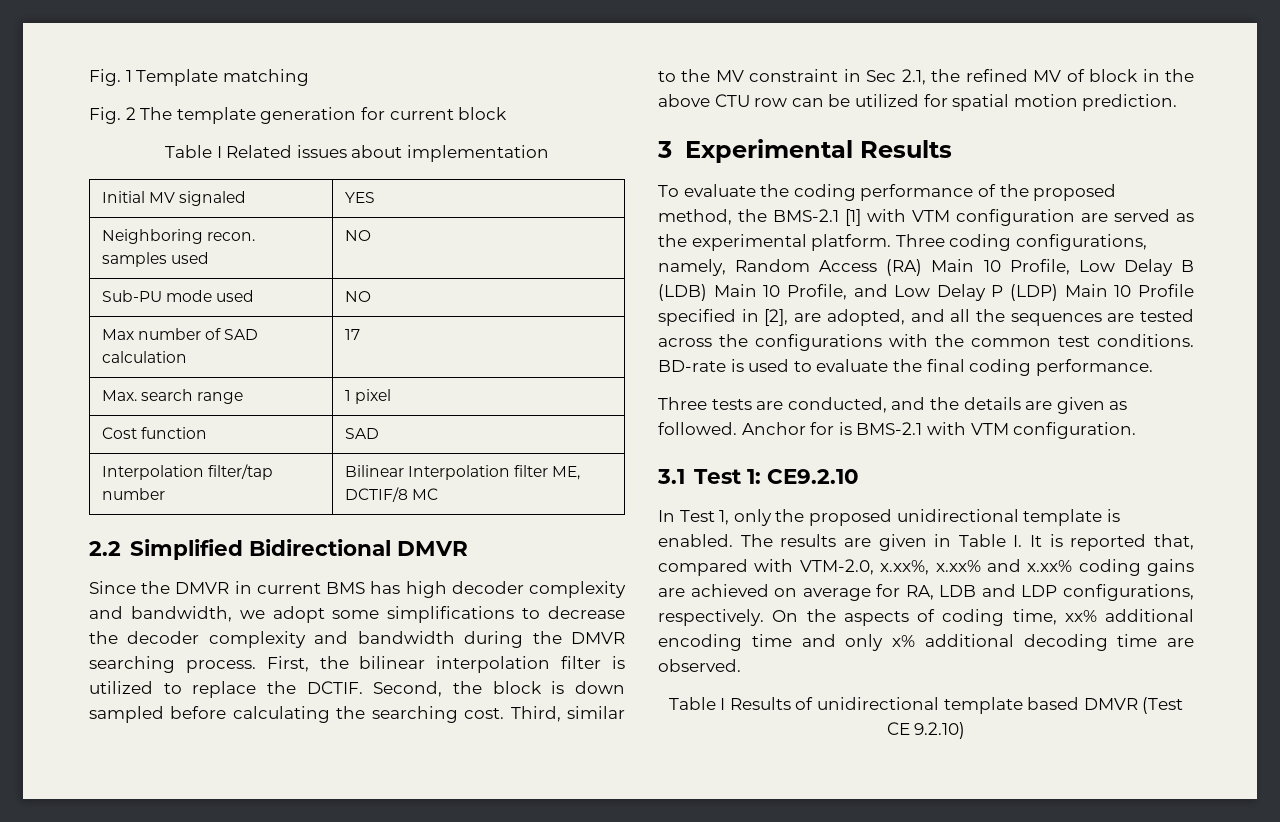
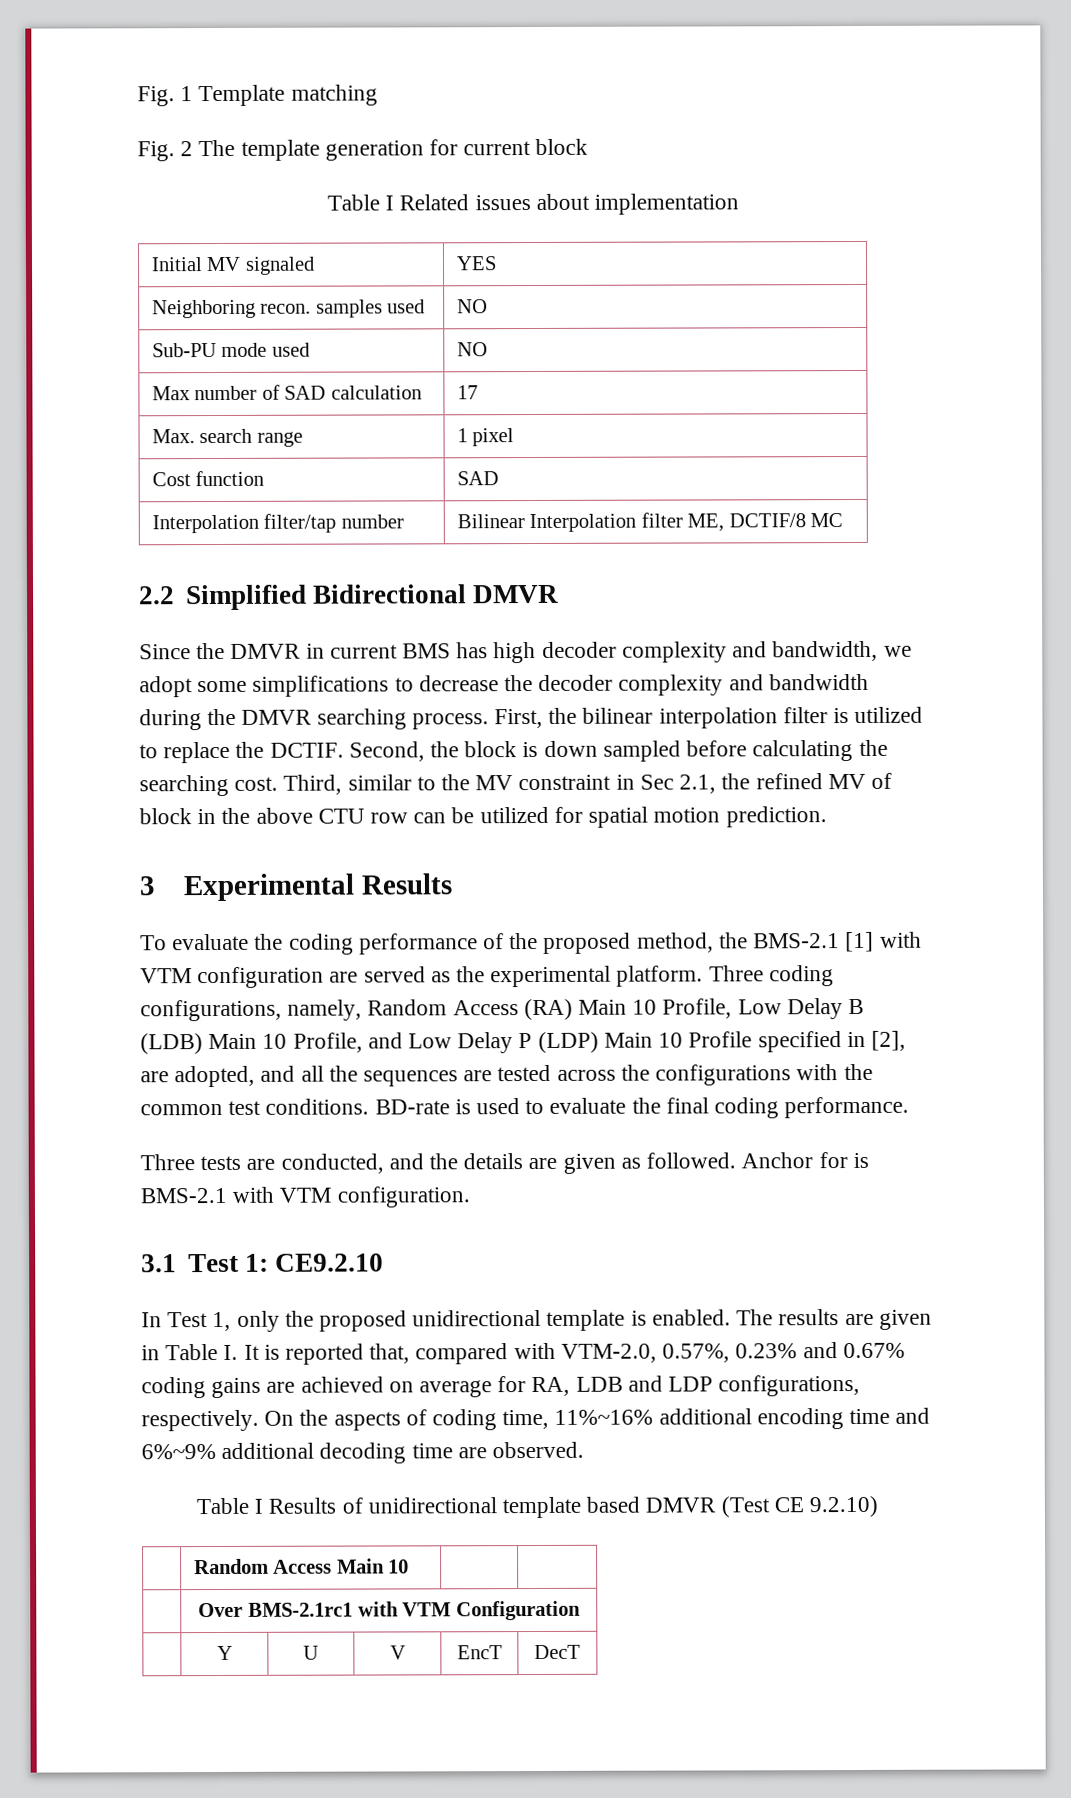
[880,559,1073,575] x.xx%, x.xx% and x.xx% -> [662,1342,905,1363] 0.57%, 0.23% and 0.67%
[1064,610,1097,622] xx% -> [554,1409,654,1425] 11%~16%
[845,634,915,651] only x% -> [141,1444,216,1460] 6%~9%
(966, 730) none -> [193,1558,410,1575] [198,1600,581,1621] [216,1645,233,1661] [303,1645,319,1660] [389,1645,406,1660] [456,1645,503,1660] [534,1644,581,1660] // | Random Access Main 10 | | // | Over BMS-2.1rc1 with VTM Configuration // | Y | U | V | EncT | DecT

